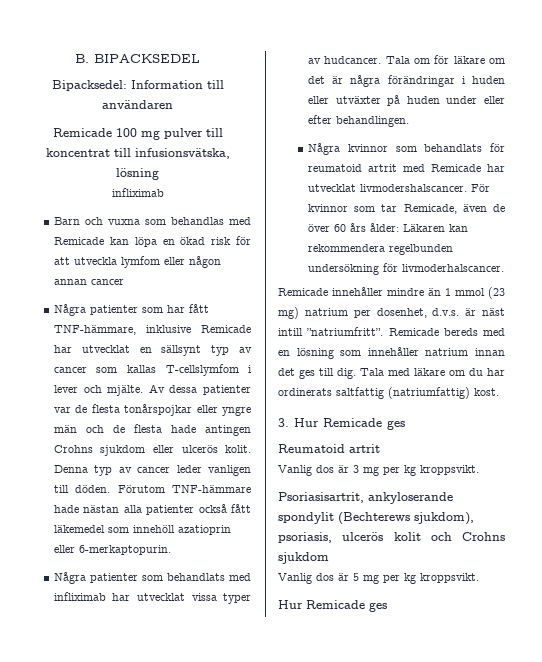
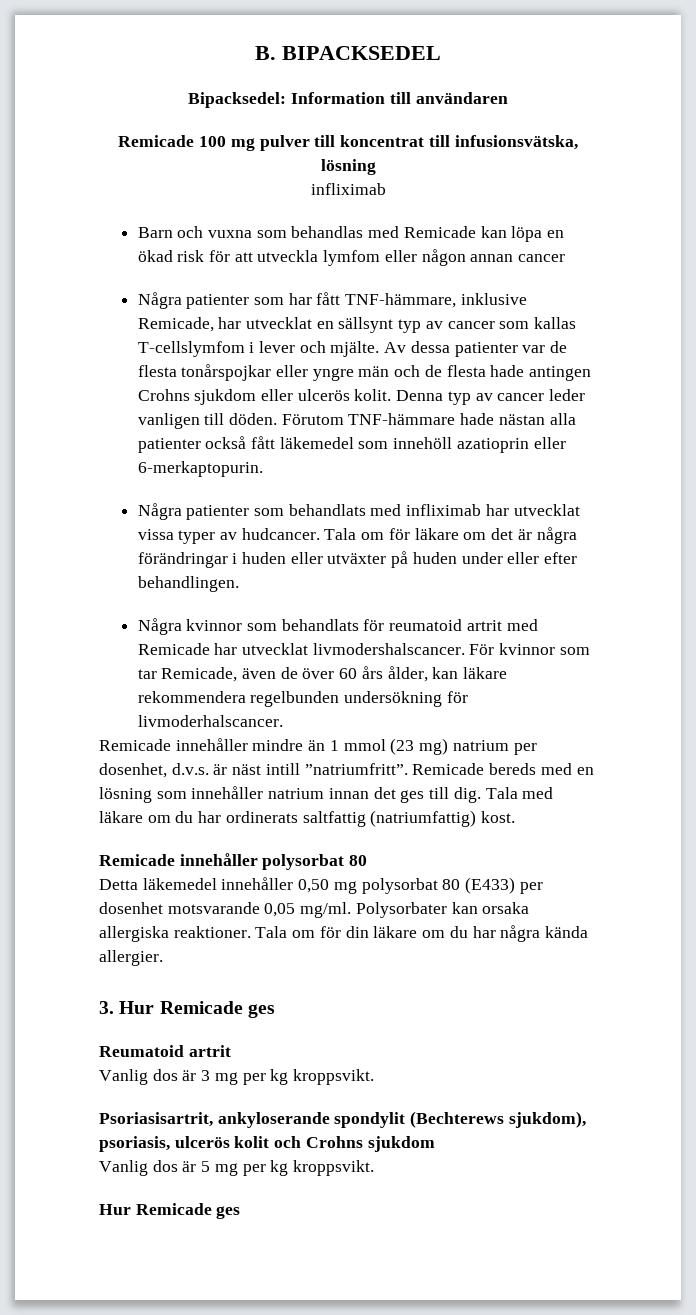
[200,325,251,333] Remicade -> [137,317,214,332] Remicade,
[369,223,468,232] ålder: Läkaren kan -> [387,666,508,682] ålder, kan läkare
(499, 392) none -> [99,853,368,870] [99,877,543,894] [99,902,530,918] [99,925,588,942] [99,950,163,966] // Remicade innehåller polysorbat 80 // Detta läkemedel innehåller 0,50 mg polysorbat 80 (E433) per dosenhet motsvarande 0,05 mg/ml. Polysorbater kan orsaka allergiska reaktioner. Tala om för din läkare om du har några kända allergier.

